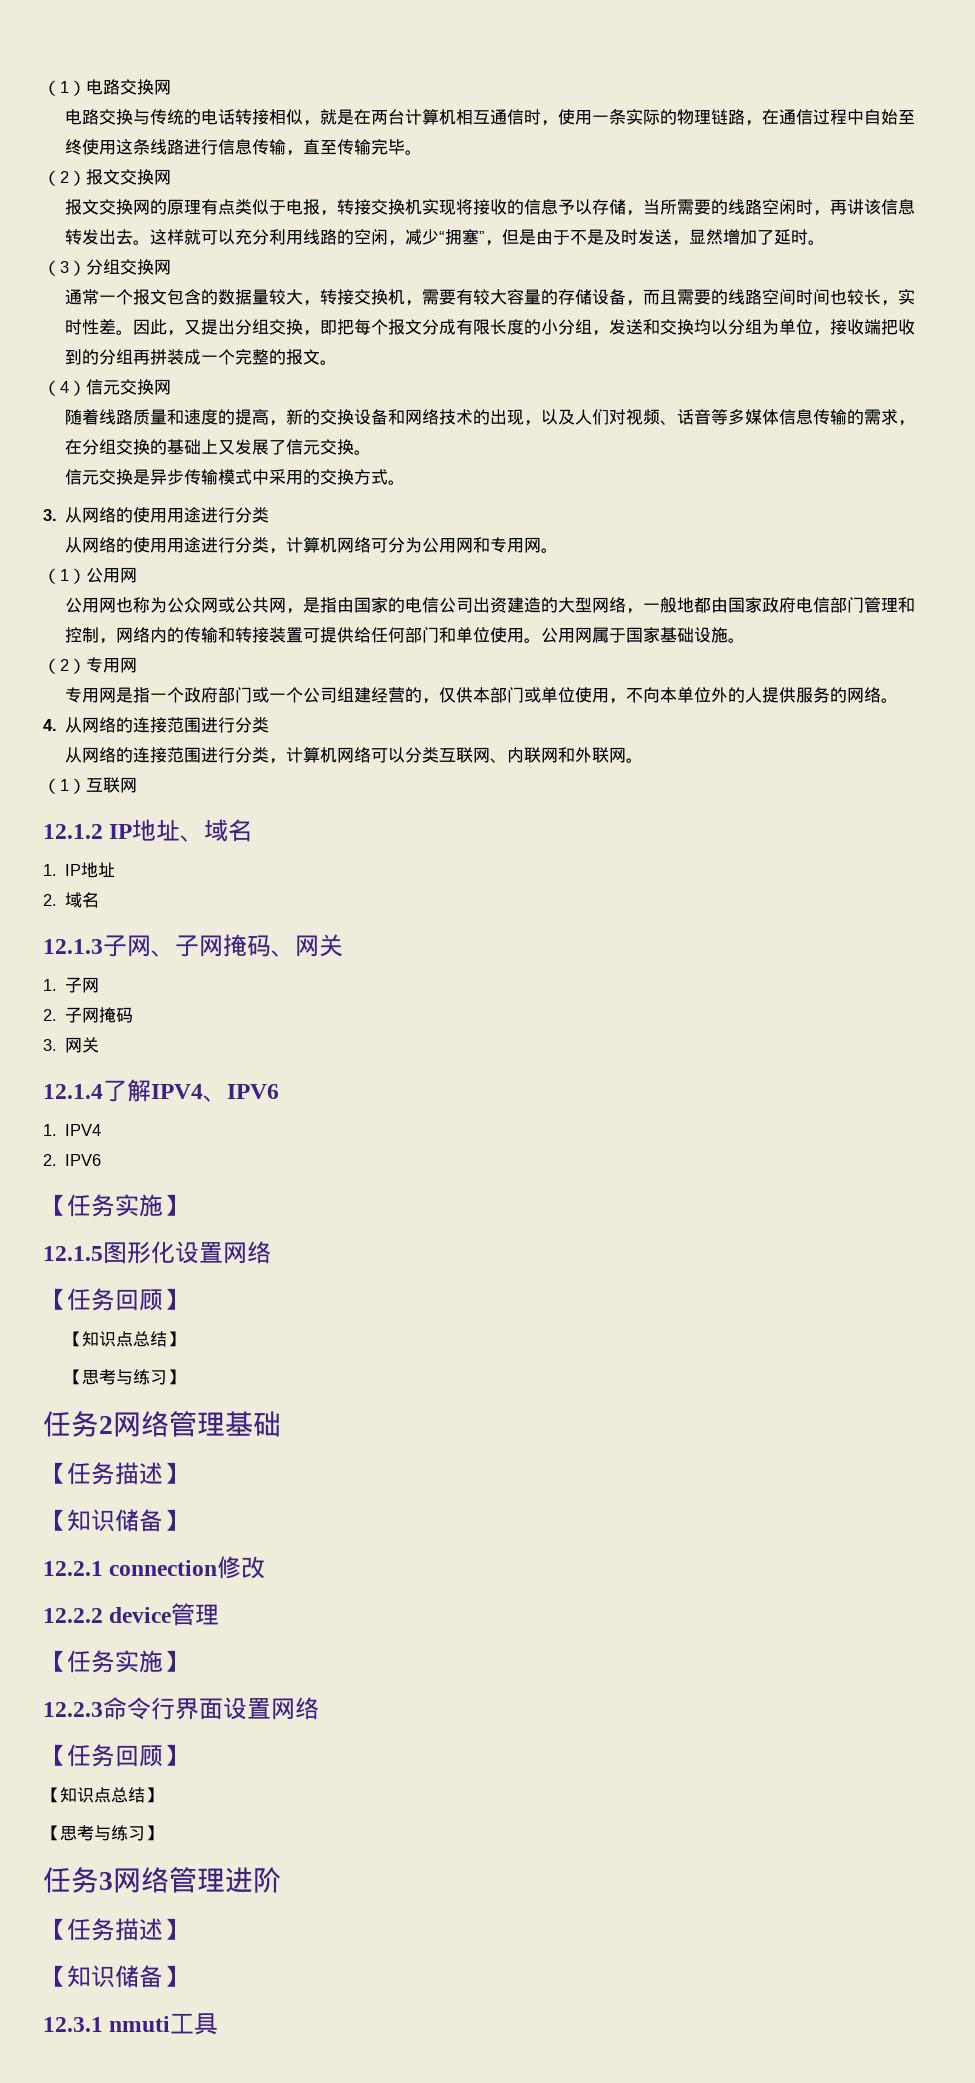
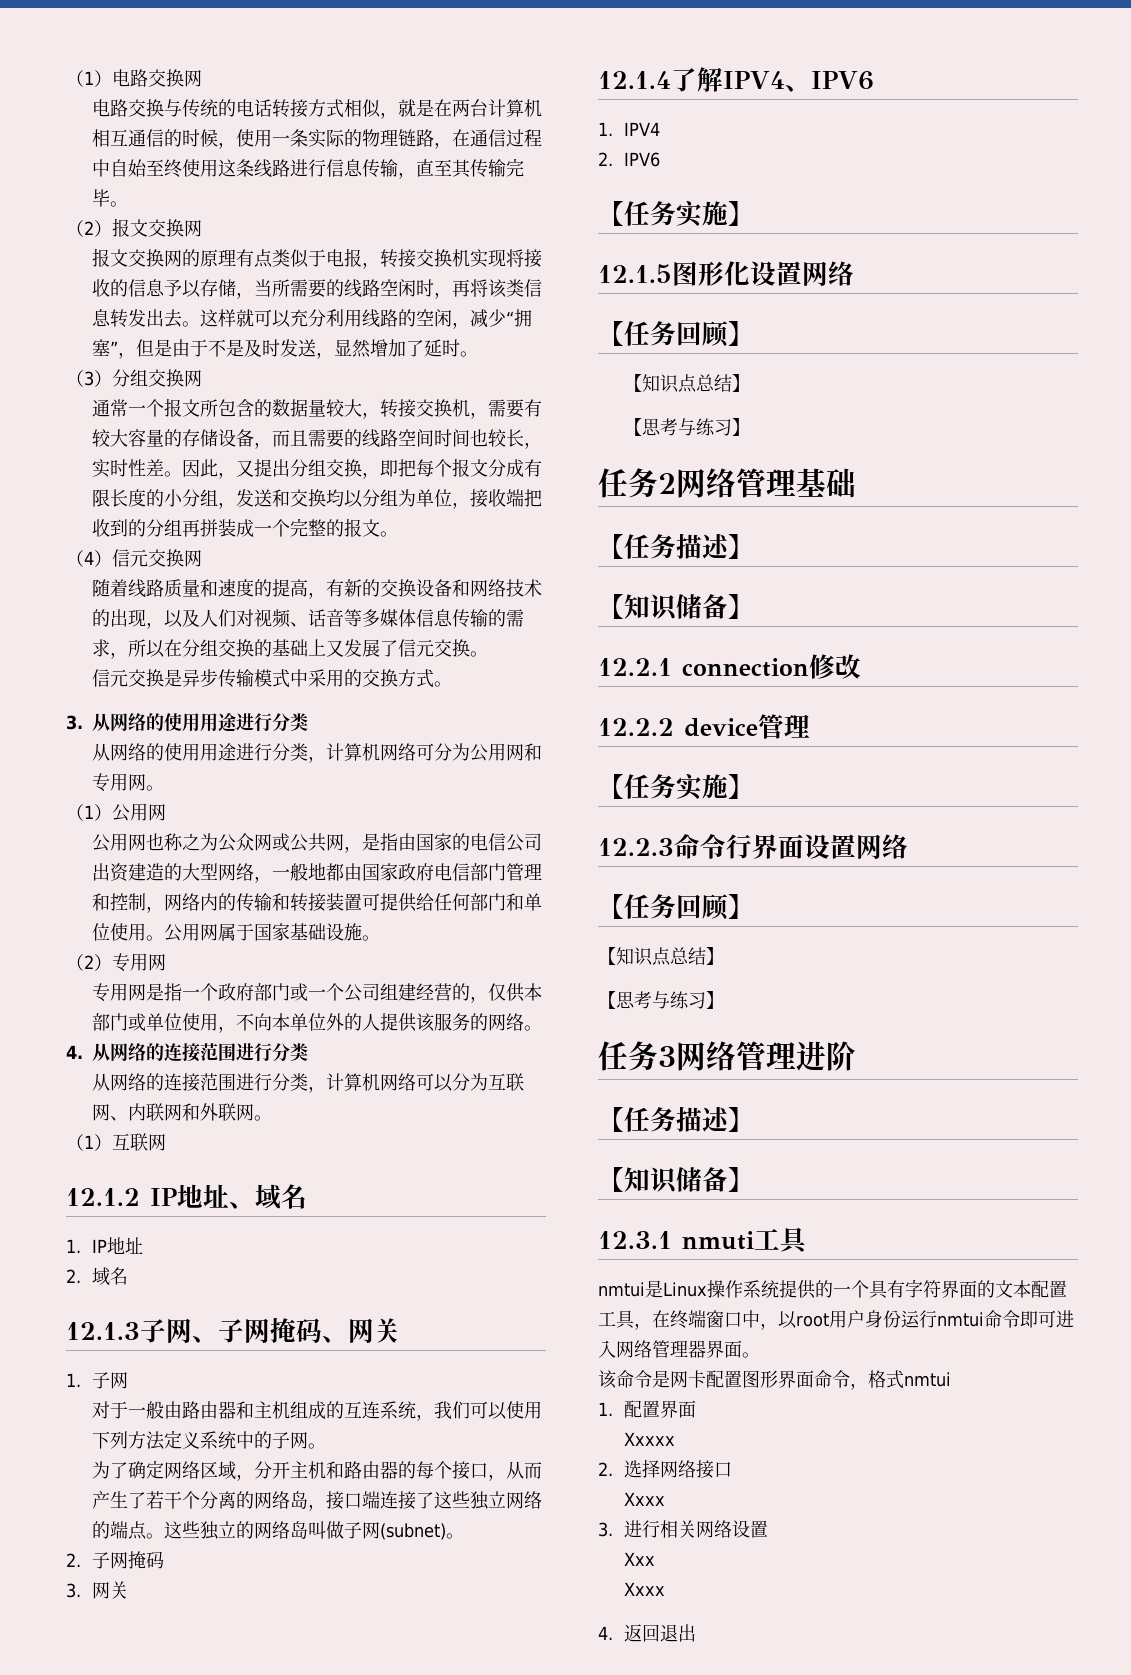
(270, 117) none -> [307,99,344,118] 方式
[524,109,542,125] 时 -> [163,129,218,147] 的时候
(338, 147) none -> [451,159,471,178] 其
[847,199,882,215] 讲该 -> [469,279,524,298] 将该类
(168, 297) none -> [199,399,218,417] 所
(287, 423) none -> [325,579,344,597] 有
(916, 423) none -> [127,639,165,658] 所以
(151, 605) none -> [181,833,200,851] 之
(797, 695) none -> [415,1013,435,1032] 该
[422,747,440,763] 类 -> [469,1073,488,1091] 为
(100, 985) none -> [91,1401,542,1421] [91,1430,326,1450] [91,1460,542,1481] [91,1491,542,1511] [91,1521,464,1540] // 对于一般由路由器和主机组成的互连系统，我们可以使用下列方法定义系统中的子网。 // 为了确定网络区域，分开主机和路由器的每个接口，从而产生了若干个分离的网络岛，接口端连接了这些独立网络的端点。这些独立的网络岛叫做子网(subnet)。
(219, 2024) none -> [598,1279,1067,1299] [598,1310,1074,1330] [598,1340,760,1358] [598,1370,951,1390] [598,1400,696,1418] [623,1432,675,1446] [598,1459,732,1479] [623,1492,665,1506] [598,1520,768,1538] [623,1552,655,1566] [623,1582,665,1596] [598,1624,696,1642] // nmtui是Linux操作系统提供的一个具有字符界面的文本配置工具，在终端窗口中，以root用户身份运行nmtui命令即可进入网络管理器界面。 // 该命令是网卡配置图形界面命令，格式nmtui // 1.配置界面 // Xxxxx // 2.选择网络接口 // Xxxx // 3.进行相关网络设置 // Xxx // Xxxx // 4.返回退出

